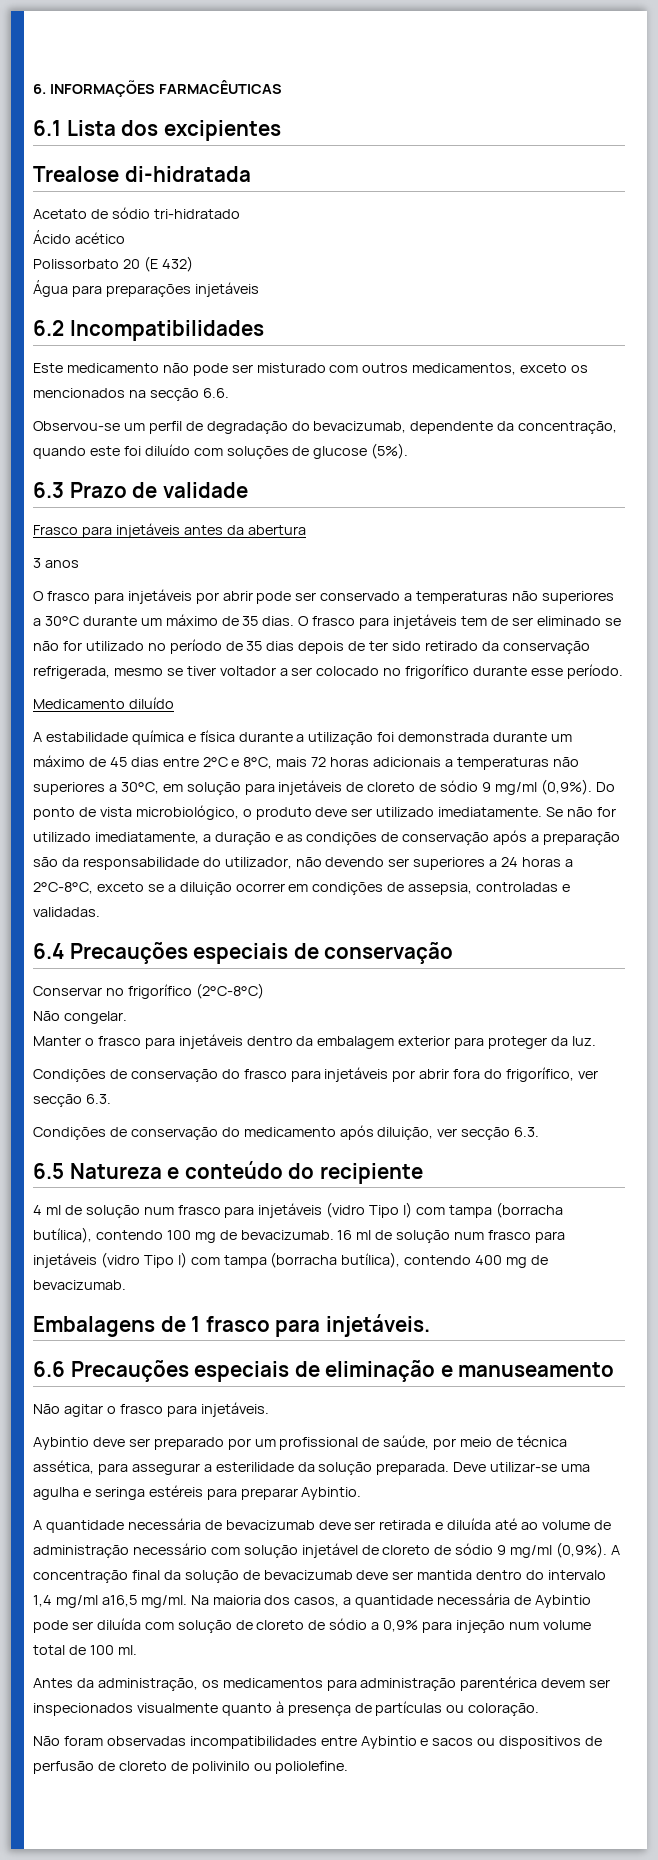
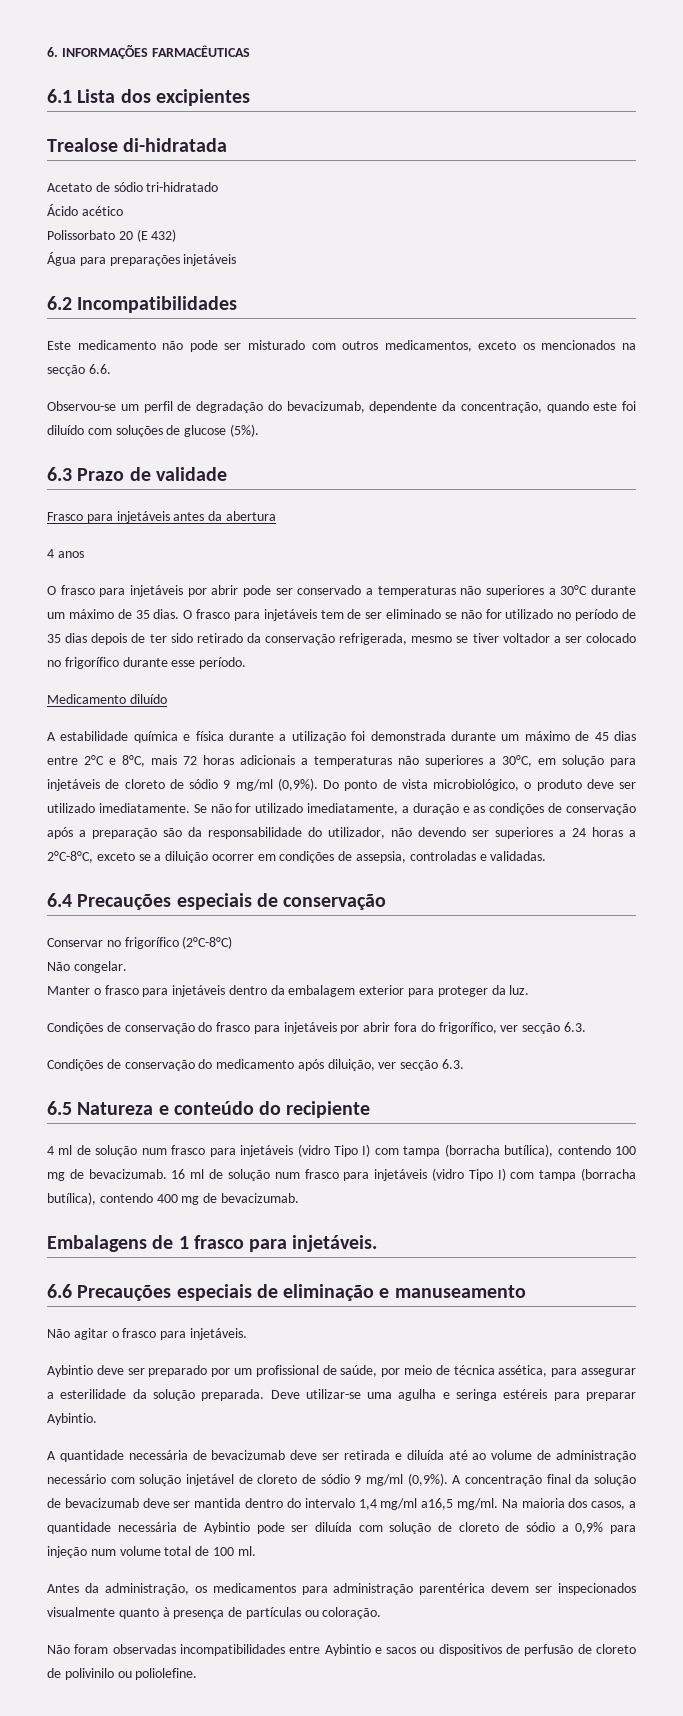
[33,558,41,568] 3 -> [47,549,54,558] 4

